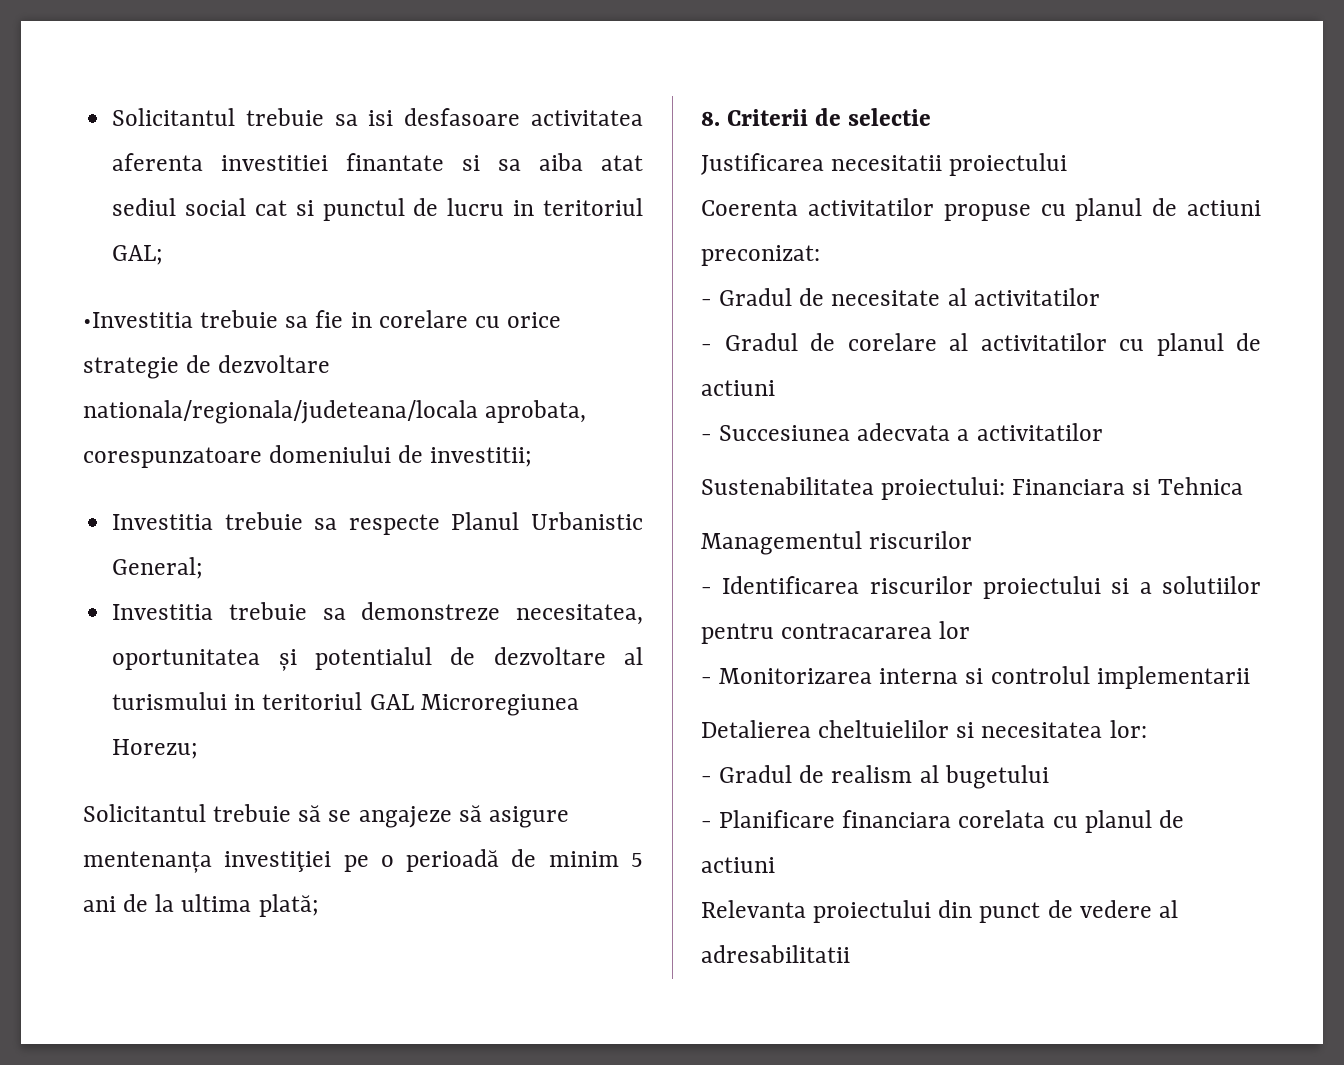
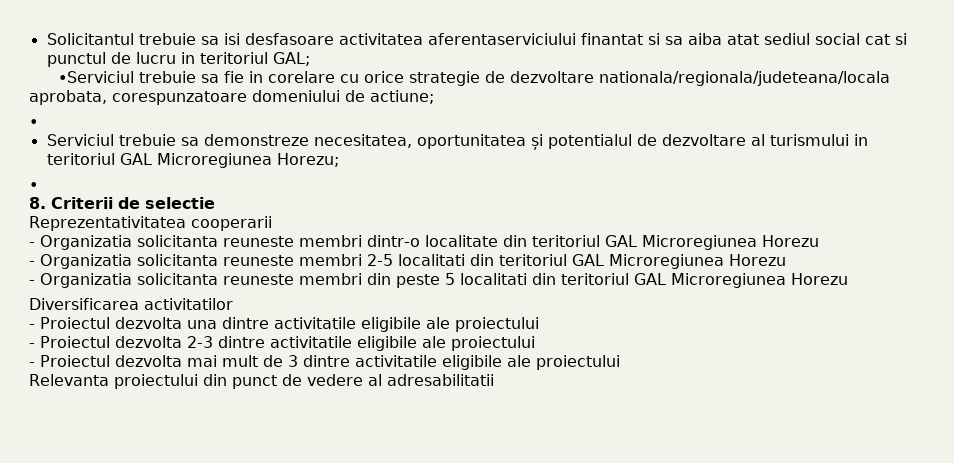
[112,153,445,171] aferenta investitiei finantate -> [427,33,643,45] aferentaserviciului finantat
[83,312,193,328] •Investitia -> [57,71,134,83] •Serviciul
[430,447,533,467] [112,512,643,535] [112,557,204,579] [112,604,214,620] investitii; // Investitia trebuie sa respecte Planul Urbanistic General; // Investitia -> [370,90,434,104] [29,119,38,127] [46,134,114,146] actiune; // • // Serviciul
[83,804,569,828] [83,849,643,873] [83,894,319,917] [701,108,932,126] [701,153,1068,176] [701,198,1261,221] [701,245,820,266] [701,288,1100,306] [701,333,1261,356] [701,380,775,396] [701,423,1103,441] [701,477,1243,500] [701,531,973,555] [701,576,1261,599] [701,621,971,644] [701,666,1250,689] [701,720,1147,738] [701,765,1049,789] [701,810,1184,833] [701,857,775,873] Solicitantul trebuie să se angajeze să asigure mentenanța investiţiei pe o perioadă de minim 5 ani de la ultima plată; // 8. Criterii de selectie // Justificarea necesitatii proiectului // Coerenta activitatilor propuse cu planul de actiuni preconizat: // - Gradul de necesitate al activitatilor // - Gradul de corelare al activitatilor cu planul de actiuni // - Succesiunea adecvata a activitatilor // Sustenabilitatea proiectului: Financiara si Tehnica // Managementul riscurilor // - Identificarea riscurilor proiectului si a solutiilor pentru contracararea lor // - Monitorizarea interna si controlul implementarii // Detalierea cheltuielilor si necesitatea lor: // - Gradul de realism al bugetului // - Planificare financiara corelata cu planul de actiuni -> [29,182,38,190] [29,197,215,209] [29,216,272,231] [29,235,819,250] [29,254,786,269] [29,273,848,288] [29,298,233,310] [29,317,539,332] [29,336,535,351] [29,355,620,370] • // 8. Criterii de selectie // Reprezentativitatea cooperarii // - Organizatia solicitanta reuneste membri dintr-o localitate din teritoriul GAL Microregiunea Horezu // - Organizatia solicitanta reuneste membri 2-5 localitati din teritoriul GAL Microregiunea Horezu // - Organizatia solicitanta reuneste membri din peste 5 localitati din teritoriul GAL Microregiunea Horezu // Diversificarea activitatilor // - Proiectul dezvolta una dintre activitatile eligibile ale proiectului // - Proiectul dezvolta 2-3 dintre activitatile eligibile ale proiectului // - Proiectul dezvolta mai mult de 3 dintre activitatile eligibile ale proiectului

